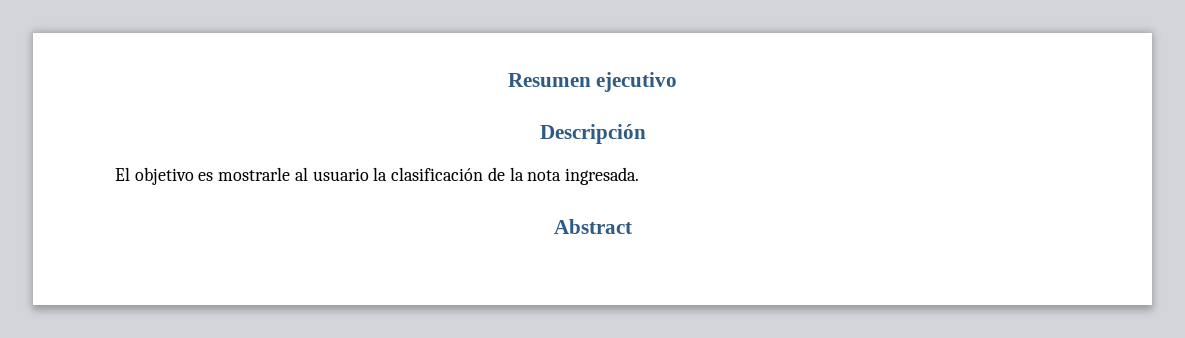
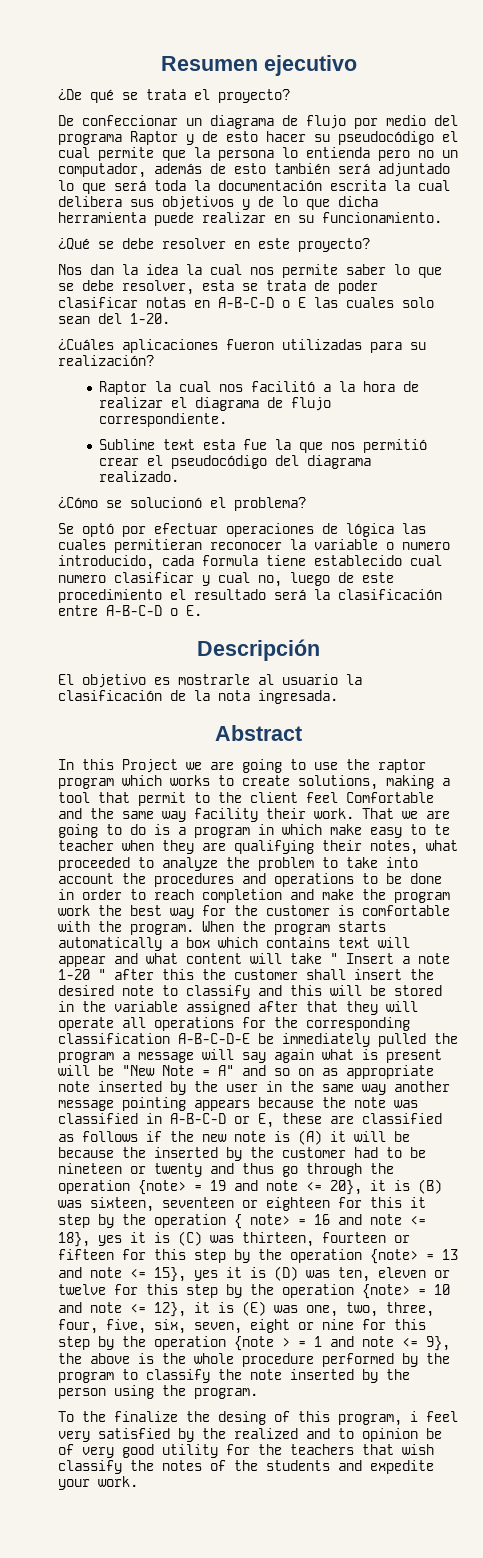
(678, 82) none -> [58,89,290,103] [58,115,458,129] [58,131,458,145] [58,147,458,161] [58,163,450,178] [58,180,450,194] [58,196,378,210] [58,212,442,226] [58,238,370,252] [58,264,442,278] [58,280,378,295] [58,297,434,308] [58,313,170,324] [58,339,426,353] [58,355,154,366] [99,381,420,395] [99,397,332,411] [99,413,228,427] [99,439,428,453] [99,455,372,469] [99,471,180,482] [58,497,306,511] [58,523,426,537] [58,539,450,553] [58,555,442,570] [58,572,394,587] [58,589,442,603] [58,605,202,616] // ¿De qué se trata el proyecto? // De confeccionar un diagrama de flujo por medio del programa Raptor y de esto hacer su pseudocódigo el cual permite que la persona lo entienda pero no un computador, además de esto también será adjuntado lo que será toda la documentación escrita la cual delibera sus objetivos y de lo que dicha herramienta puede realizar en su funcionamiento. // ¿Qué se debe resolver en este proyecto? // Nos dan la idea la cual nos permite saber lo que se debe resolver, esta se trata de poder clasificar notas en A-B-C-D o E las cuales solo sean del 1-20. // ¿Cuáles aplicaciones fueron utilizadas para su realización? // Raptor la cual nos facilitó a la hora de realizar el diagrama de flujo correspondiente. // Sublime text esta fue la que nos permitió crear el pseudocódigo del diagrama realizado. // ¿Cómo se solucionó el problema? // Se optó por efectuar operaciones de lógica las cuales permitieran reconocer la variable o numero introducido, cada formula tiene establecido cual numero clasificar y cual no, luego de este procedimiento el resultado será la clasificación entre A-B-C-D o E.
(632, 226) none -> [58,759,426,773] [58,775,450,790] [58,792,434,806] [58,808,450,822] [58,824,450,838] [58,840,458,855] [58,857,418,871] [58,873,442,887] [58,889,450,903] [58,905,450,919] [58,921,386,935] [58,937,410,951] [58,953,450,967] [58,969,434,980] [58,985,442,999] [58,1001,418,1015] [58,1017,410,1031] [58,1033,458,1047] [58,1049,442,1063] [58,1065,434,1079] [58,1081,450,1095] [58,1097,418,1111] [58,1113,442,1128] [58,1130,410,1145] [58,1147,426,1161] [58,1163,394,1177] [58,1179,442,1195] [58,1197,426,1212] [58,1214,426,1229] [58,1231,410,1247] [58,1249,458,1264] [58,1266,450,1282] [58,1284,450,1299] [58,1301,434,1317] [58,1319,426,1334] [58,1336,450,1351] [58,1353,450,1367] [58,1369,410,1383] [58,1385,258,1399] [58,1411,458,1426] [58,1428,442,1442] [58,1444,434,1458] [58,1460,434,1474] [58,1476,138,1490] // In this Project we are going to use the raptor program which works to create solutions, making a tool that permit to the client feel Comfortable and the same way facility their work. That we are going to do is a program in which make easy to te teacher when they are qualifying their notes, what proceeded to analyze the problem to take into account the procedures and operations to be done in order to reach completion and make the program work the best way for the customer is comfortable with the program. When the program starts automatically a box which contains text will appear and what content will take " Insert a note 1-20 " after this the customer shall insert the desired note to classify and this will be stored in the variable assigned after that they will operate all operations for the corresponding classification A-B-C-D-E be immediately pulled the program a message will say again what is present will be "New Note = A" and so on as appropriate note inserted by the user in the same way another message pointing appears because the note was classified in A-B-C-D or E, these are classified as follows if the new note is (A) it will be because the inserted by the customer had to be nineteen or twenty and thus go through the operation {note> = 19 and note <= 20}, it is (B) was sixteen, seventeen or eighteen for this it step by the operation { note> = 16 and note <= 18}, yes it is (C) was thirteen, fourteen or fifteen for this step by the operation {note> = 13 and note <= 15}, yes it is (D) was ten, eleven or twelve for this step by the operation {note> = 10 and note <= 12}, it is (E) was one, two, three, four, five, six, seven, eight or nine for this step by the operation {note > = 1 and note <= 9}, the above is the whole procedure performed by the program to classify the note inserted by the person using the program. // To the finalize the desing of this program, i feel very satisfied by the realized and to opinion be of very good utility for the teachers that wish classify the notes of the students and expedite your work.

